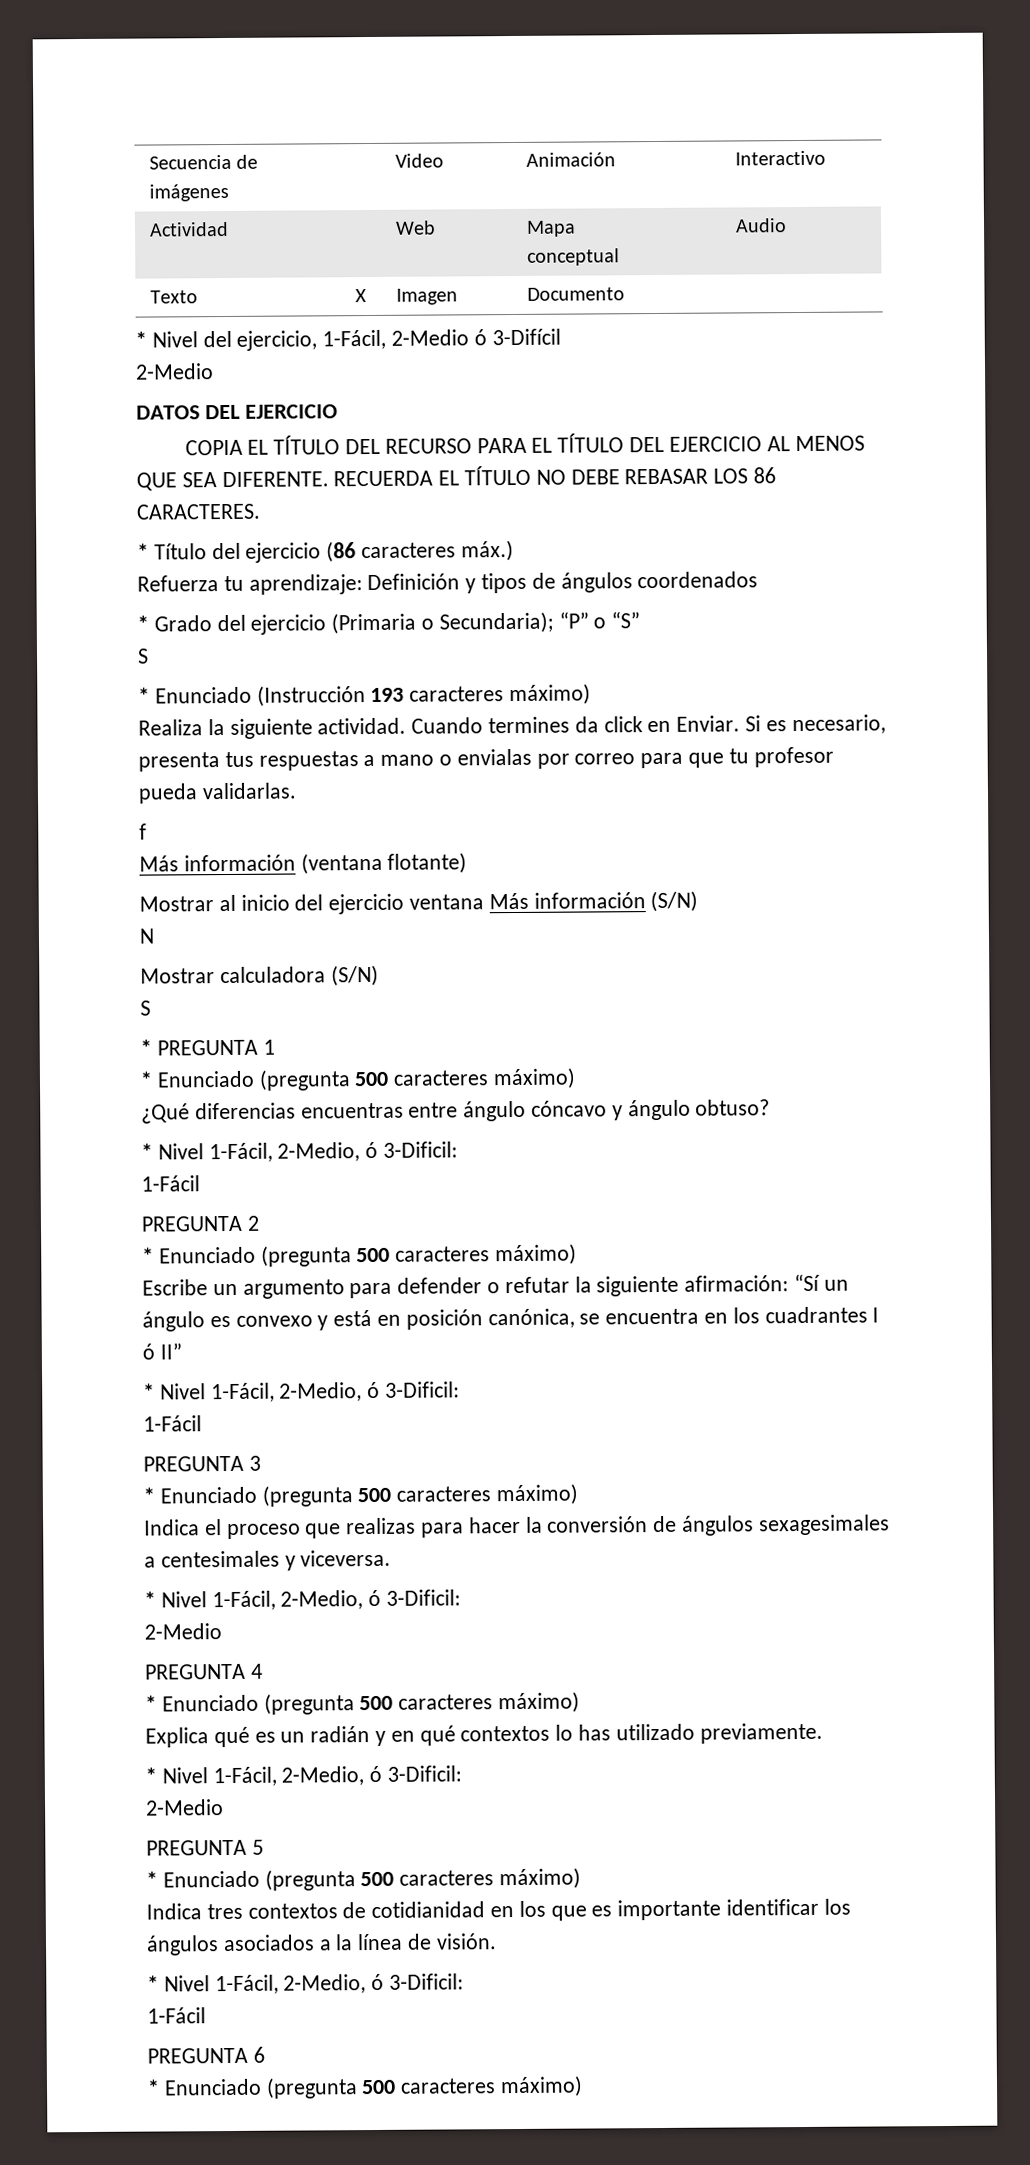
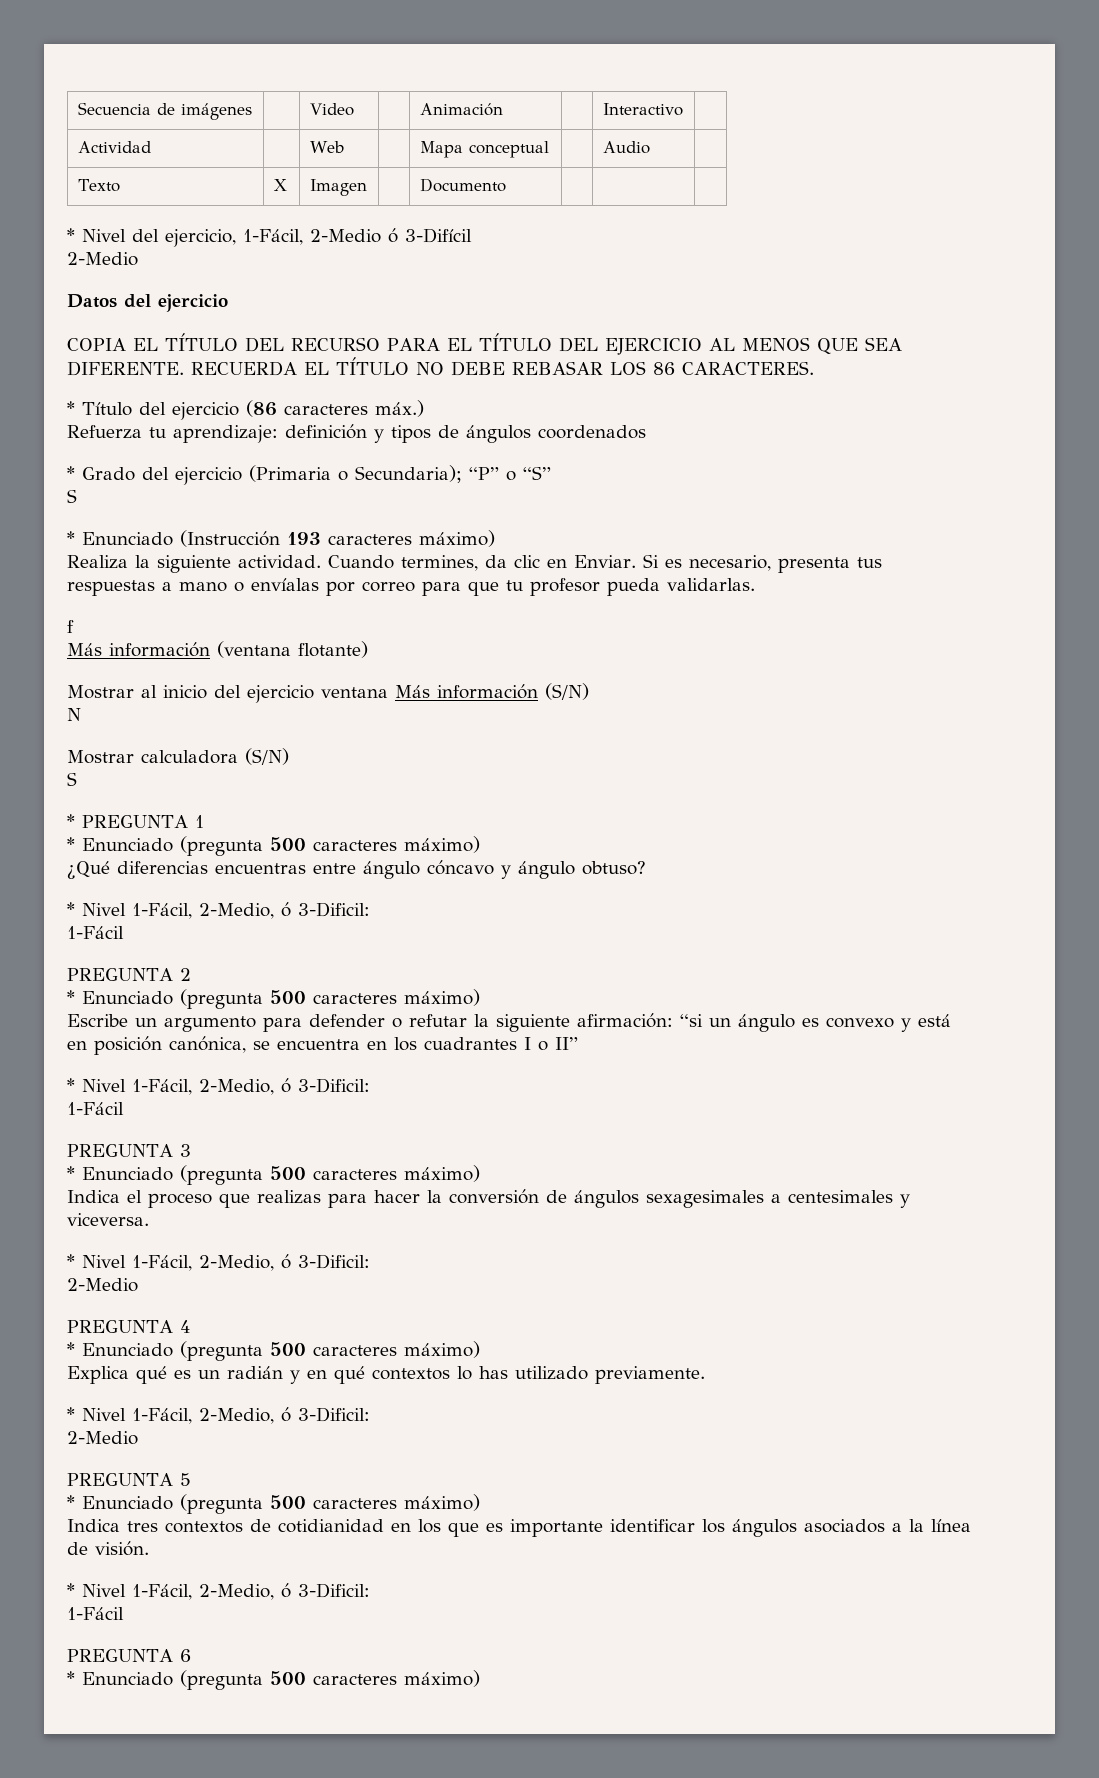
[136,404,338,420] DATOS DEL EJERCICIO -> [67,294,228,312] Datos del ejercicio
[367,573,461,591] Definición -> [285,424,367,439] definición
[488,716,643,734] termines da click -> [401,555,540,571] termines, da clic
[456,748,532,766] envialas -> [251,578,319,591] envíalas
[794,1273,821,1292] “Sí -> [680,1014,703,1027] “si
[142,1343,155,1360] ó -> [538,1041,548,1051] o

